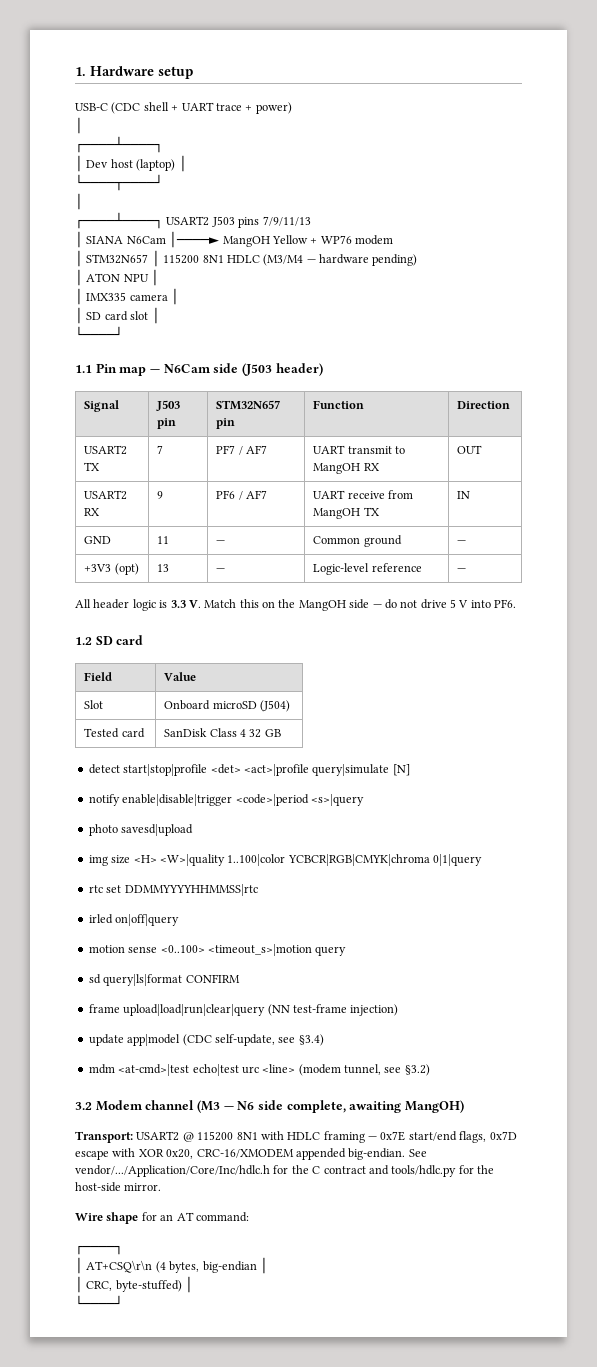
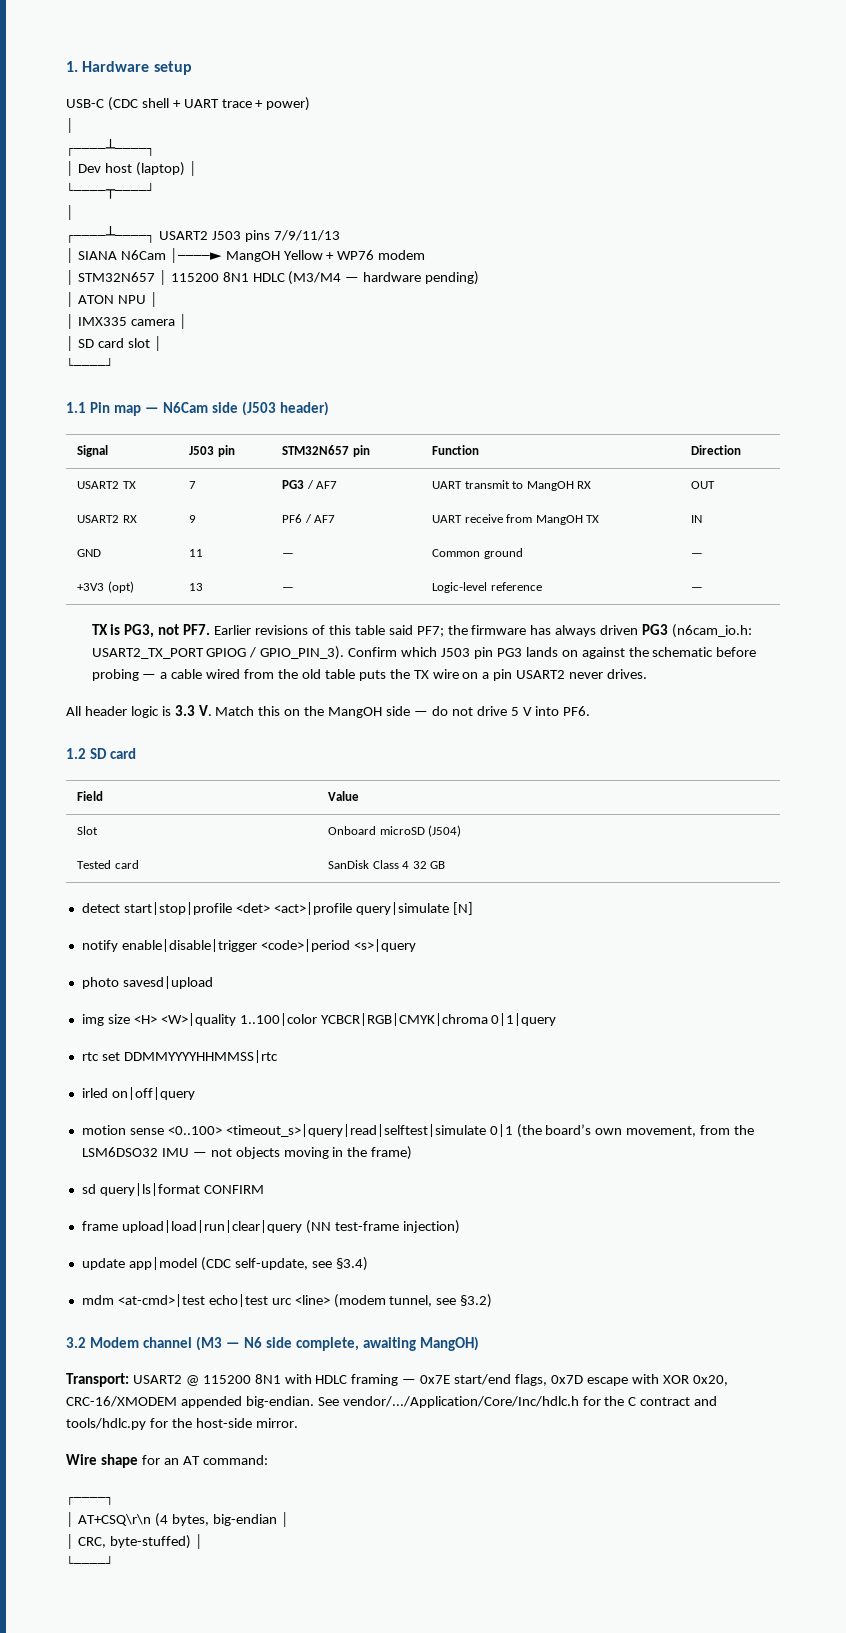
[216,445,236,454] PF7 -> [282,480,305,489] PG3
(467, 570) none -> [91,624,753,638] [91,646,757,660] [91,669,648,681] // TX is PG3, not PF7. Earlier revisions of this table said PF7; the firmware has always driven PG3 (n6cam_io.h: USART2_TX_PORT GPIOG / GPIO_PIN_3). Confirm which J503 pin PG3 lands on against the schematic before probing — a cable wired from the old table puts the TX wire on a pin USART2 never drives.
[207,944,347,956] <timeout_s>|motion query -> [225,1124,755,1138] [81,1146,413,1160] <timeout_s>|query|read|selftest|simulate 0|1 (the board’s own movement, from the LSM6DSO32 IMU — not objects moving in the frame)

